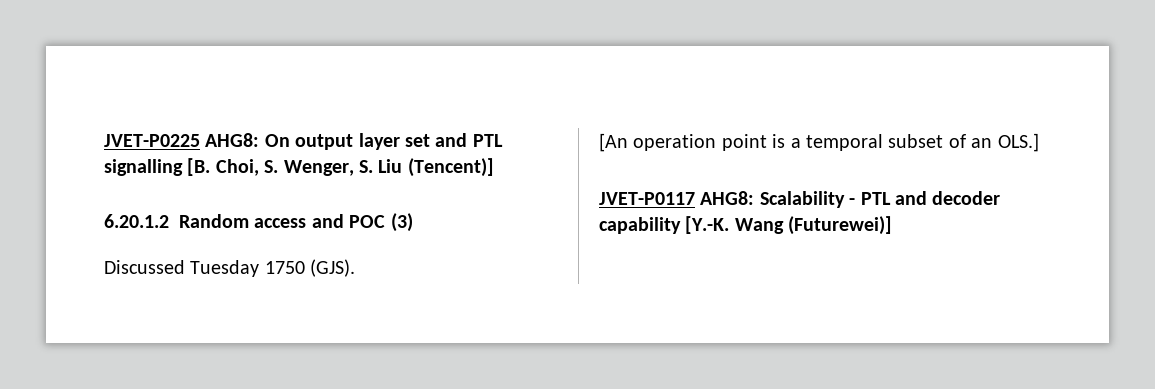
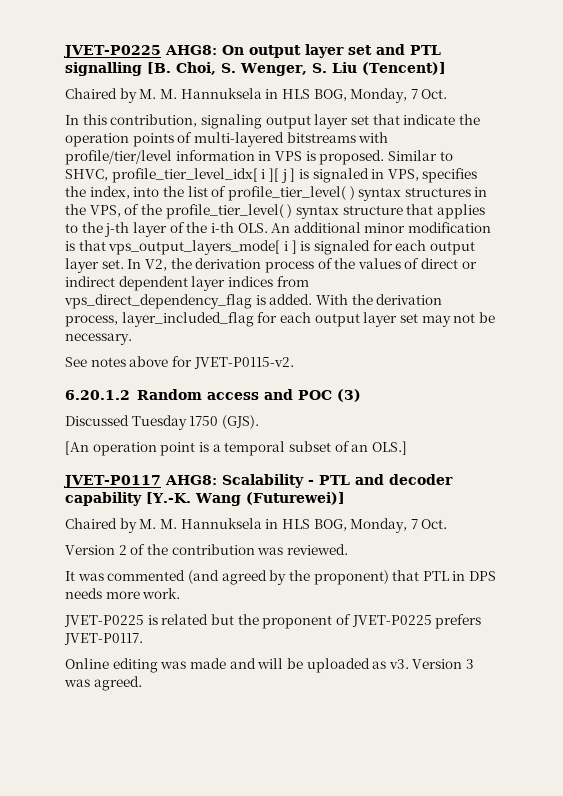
(494, 167) none -> [65,88,448,103] [65,114,480,129] [65,132,389,147] [65,150,453,165] [65,168,478,183] [65,186,488,201] [65,204,485,219] [65,222,492,237] [65,240,475,255] [65,258,477,273] [65,276,309,291] [64,294,443,309] [65,312,495,327] [65,333,132,345] [65,356,294,369] // Chaired by M. M. Hannuksela in HLS BOG, Monday, 7 Oct. // In this contribution, signaling output layer set that indicate the operation points of multi-layered bitstreams with profile/tier/level information in VPS is proposed. Similar to SHVC, profile_tier_level_idx[ i ][ j ] is signaled in VPS, specifies the index, into the list of profile_tier_level( ) syntax structures in the VPS, of the profile_tier_level( ) syntax structure that applies to the j-th layer of the i-th OLS. An additional minor modification is that vps_output_layers_mode[ i ] is signaled for each output layer set. In V2, the derivation process of the values of direct or indirect dependent layer indices from vps_direct_dependency_flag is added. With the derivation process, layer_included_flag for each output layer set may not be necessary. // See notes above for JVET-P0115-v2.
(893, 225) none -> [65,518,448,533] [65,544,348,555] [65,570,497,585] [65,588,181,599] [64,614,482,629] [64,633,143,645] [65,658,475,673] [64,676,142,691] // Chaired by M. M. Hannuksela in HLS BOG, Monday, 7 Oct. // Version 2 of the contribution was reviewed. // It was commented (and agreed by the proponent) that PTL in DPS needs more work. // JVET-P0225 is related but the proponent of JVET-P0225 prefers JVET-P0117. // Online editing was made and will be uploaded as v3. Version 3 was agreed.

